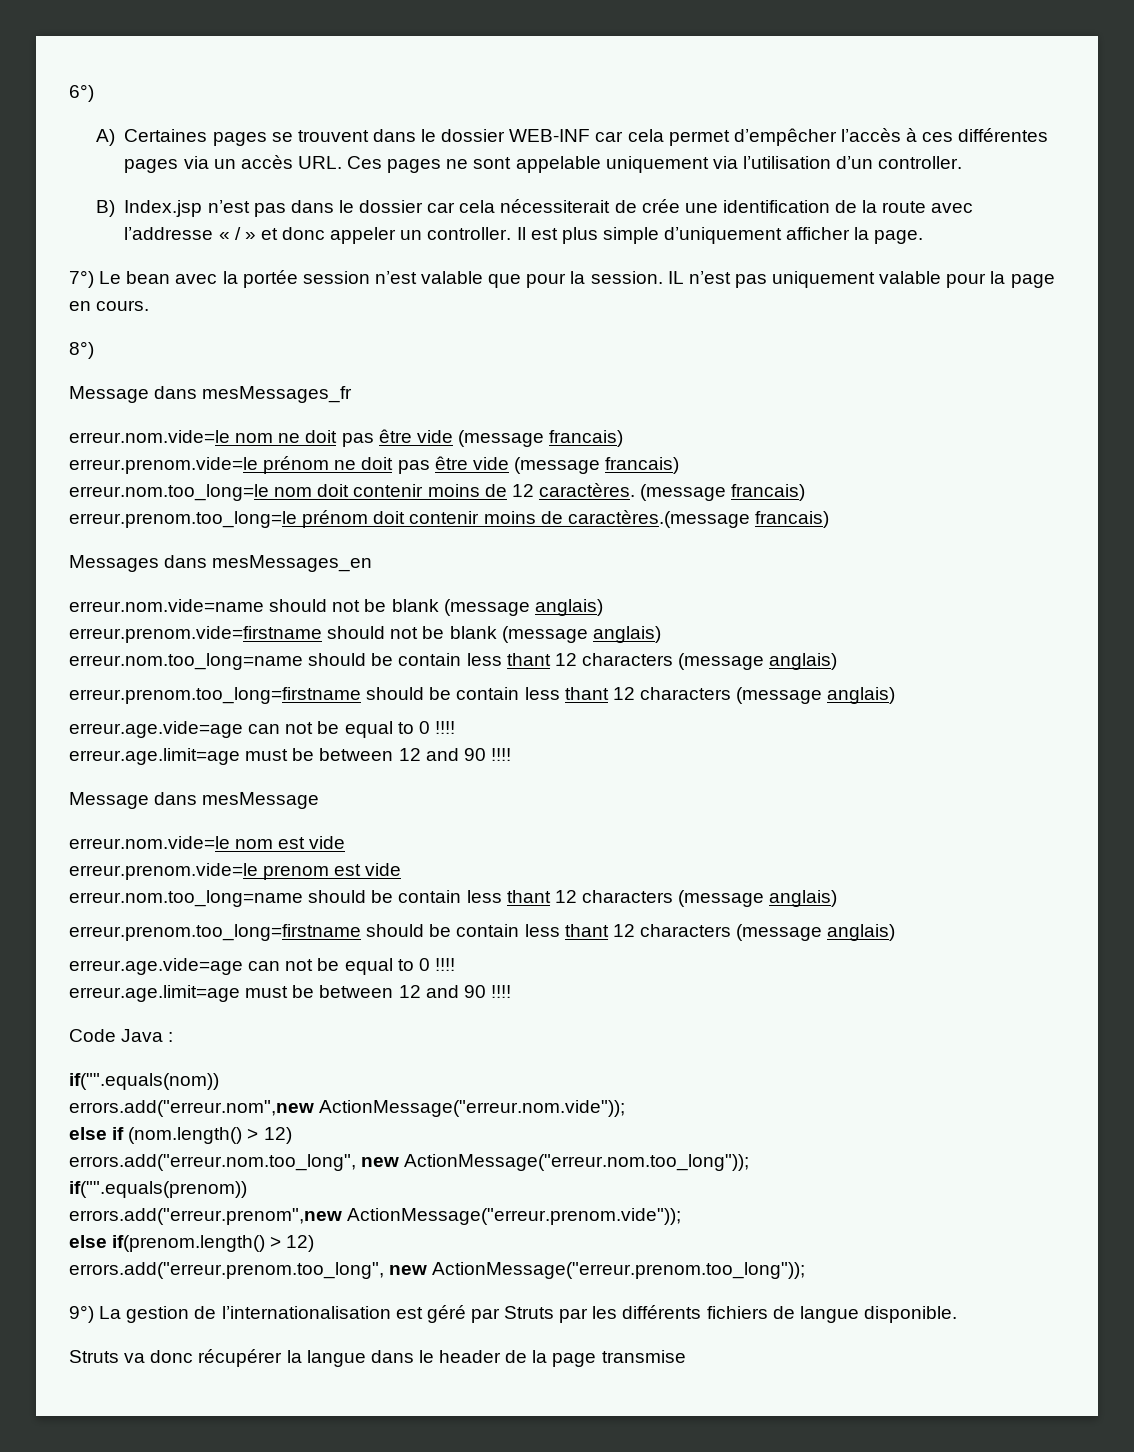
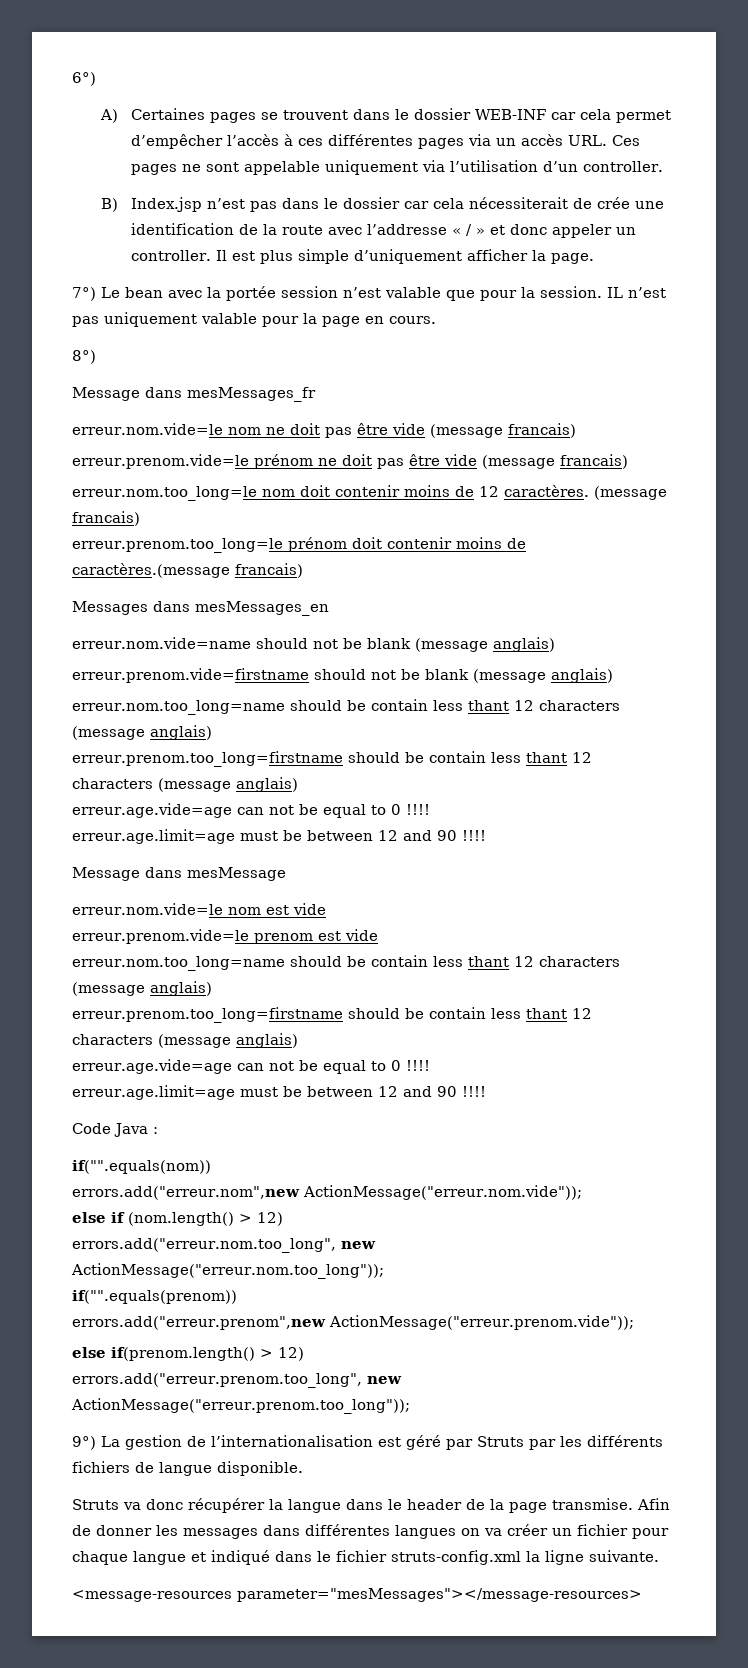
[601,1350,686,1363] transmise -> [552,1498,670,1510] [72,1524,669,1539] [72,1550,659,1565] [72,1588,642,1602] transmise. Afin de donner les messages dans différentes langues on va créer un fichier pour chaque langue et indiqué dans le fichier struts-config.xml la ligne suivante. // <message-resources parameter="mesMessages"></message-resources>

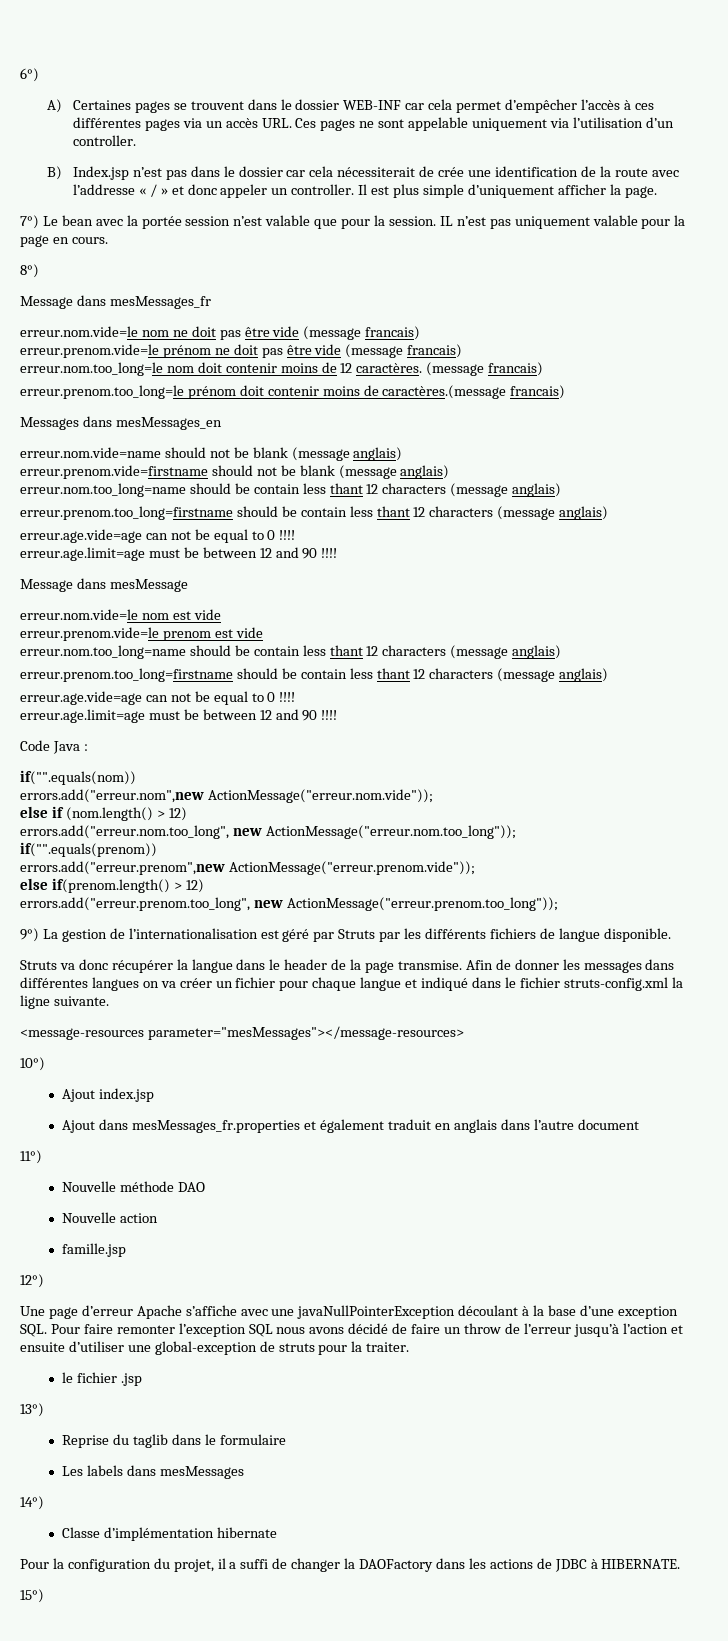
(642, 1595) none -> [20,1057,45,1071] [62,1088,155,1102] [62,1119,639,1133] [20,1150,42,1164] [62,1181,206,1192] [62,1212,159,1223] [62,1243,127,1257] [20,1274,44,1288] [20,1305,678,1319] [20,1323,683,1337] [20,1341,410,1355] [62,1372,143,1386] [20,1403,44,1417] [62,1434,287,1448] [62,1465,245,1479] [20,1496,44,1510] [62,1527,278,1541] [20,1558,681,1572] [20,1589,44,1603] // 10°) // Ajout index.jsp // Ajout dans mesMessages_fr.properties et également traduit en anglais dans l’autre document // 11°) // Nouvelle méthode DAO // Nouvelle action // famille.jsp // 12°) // Une page d’erreur Apache s’affiche avec une javaNullPointerException découlant à la base d’une exception SQL. Pour faire remonter l’exception SQL nous avons décidé de faire un throw de l’erreur jusqu’à l’action et ensuite d’utiliser une global-exception de struts pour la traiter. // le fichier .jsp // 13°) // Reprise du taglib dans le formulaire // Les labels dans mesMessages // 14°) // Classe d’implémentation hibernate // Pour la configuration du projet, il a suffi de changer la DAOFactory dans les actions de JDBC à HIBERNATE. // 15°)

